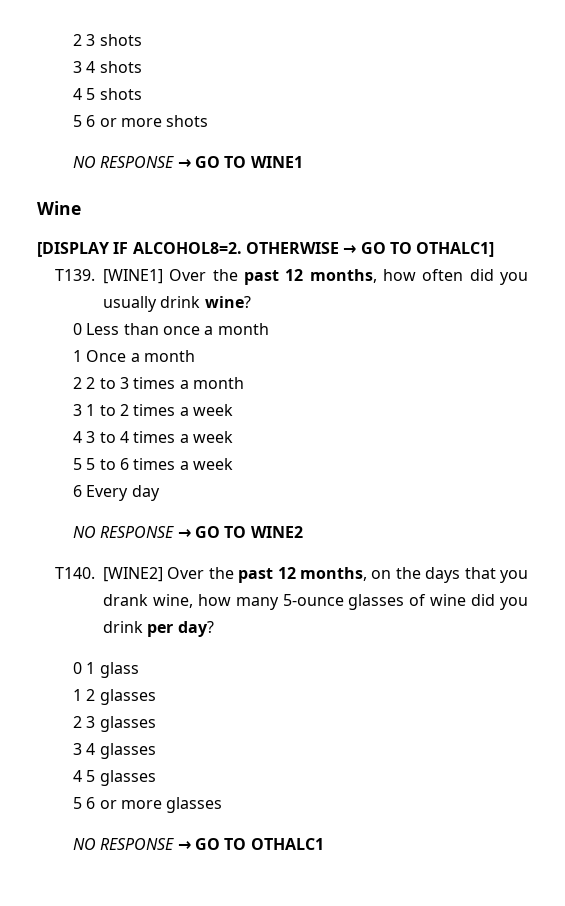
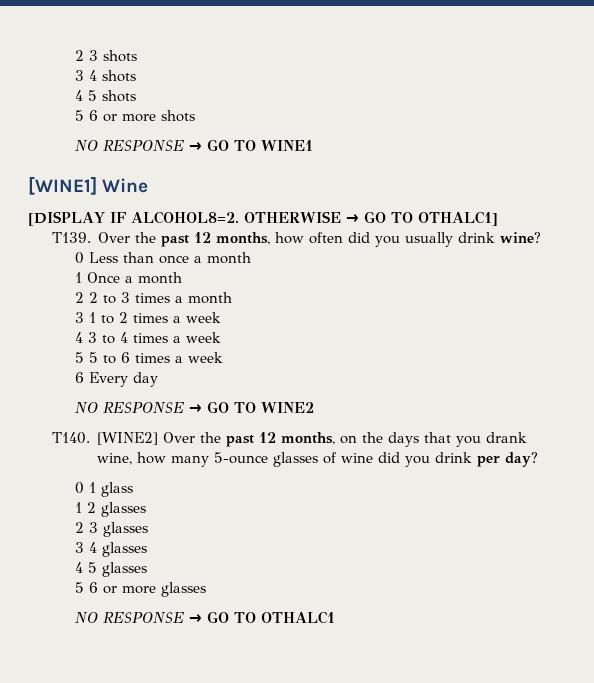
(303, 162) none -> [28,176,97,195] [WINE1]
[103,269,164,284] [WINE1] -> (91, 237) none

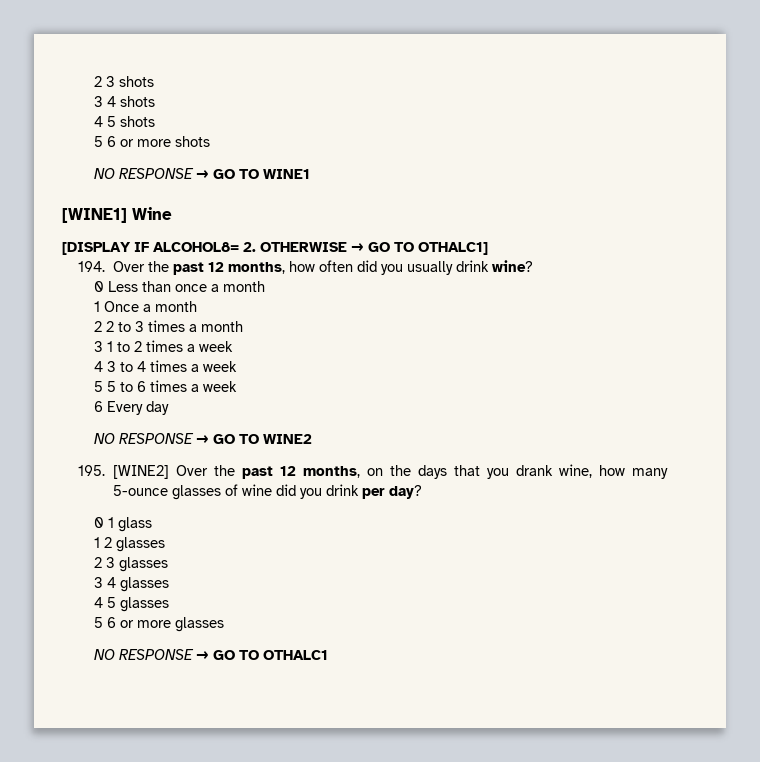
[130,211,239,224] ALCOHOL8=2. -> [153,242,256,252] ALCOHOL8= 2.
[51,232,91,243] T139. -> [78,261,106,272] 194.
[51,432,90,444] T140. -> [78,465,106,476] 195.

